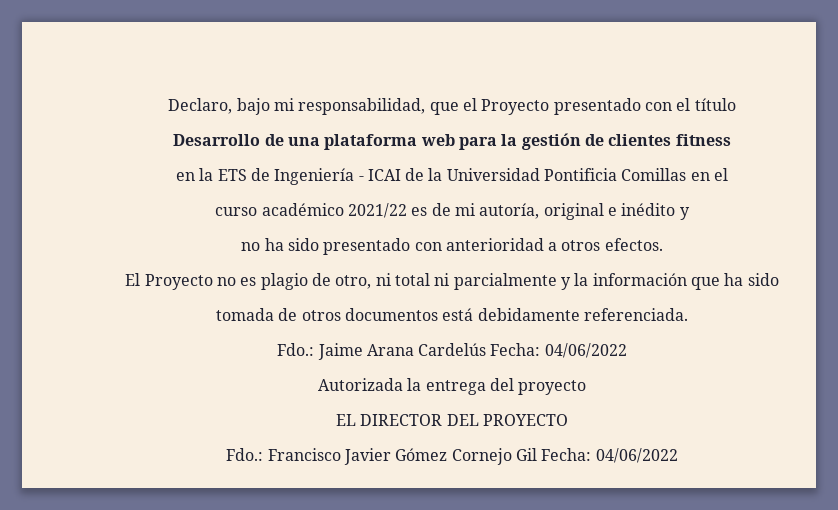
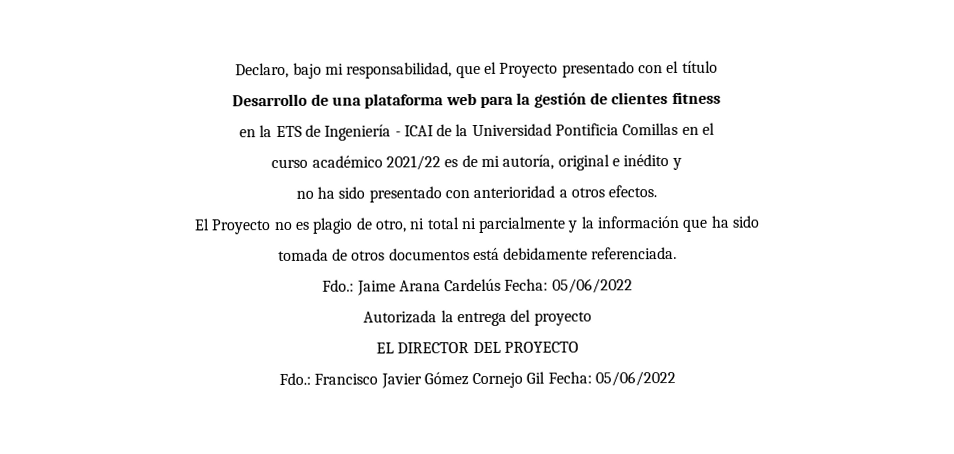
[544,343,627,358] 04/06/2022 -> [551,278,633,294] 05/06/2022
[595,448,678,463] 04/06/2022 -> [595,370,677,387] 05/06/2022

